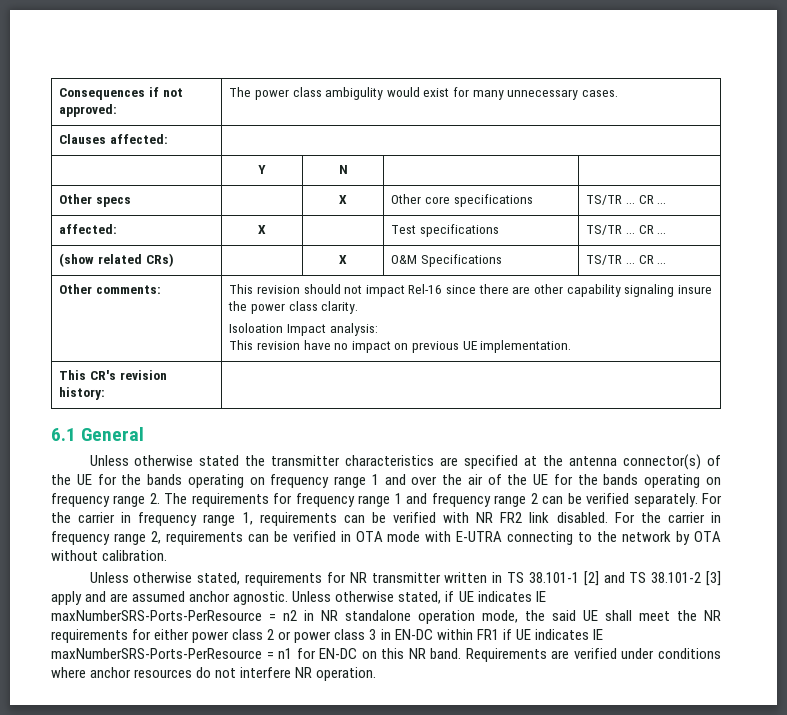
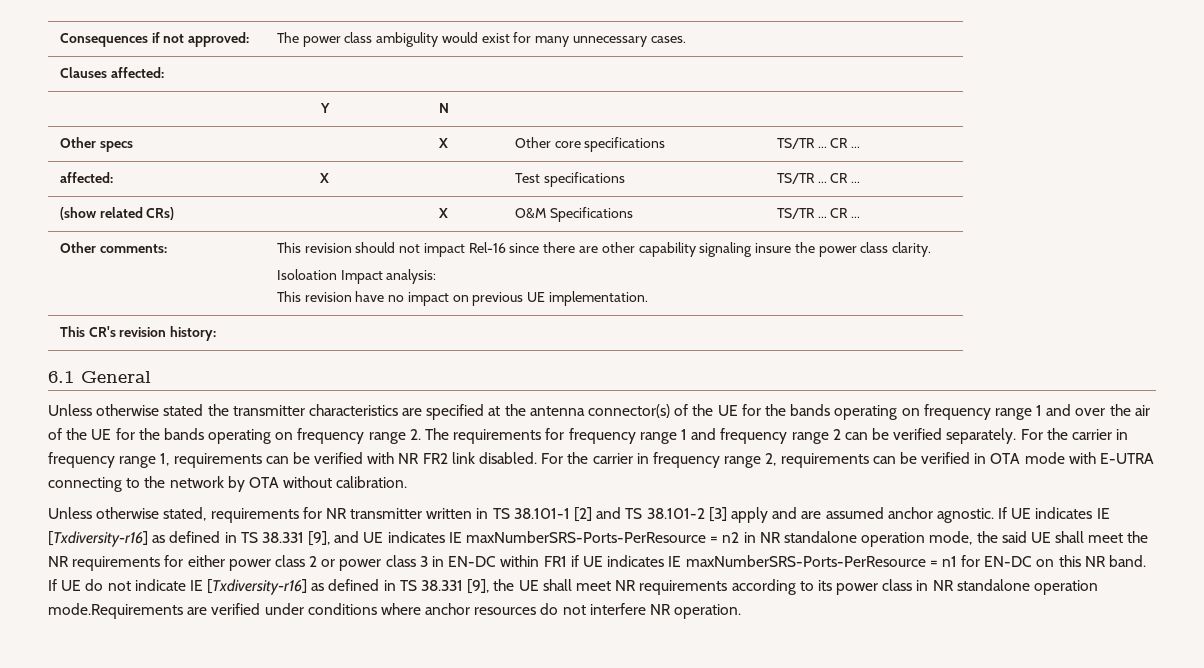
[292,591,455,604] Unless otherwise stated, if -> [998,507,1110,519] [48,531,360,547] If UE indicates IE [Txdiversity-r16] as defined in TS 38.331 [9], and
[465,648,547,662] Requirements -> [48,579,1098,595] [48,603,183,619] If UE do not indicate IE [Txdiversity-r16] as defined in TS 38.331 [9], the UE shall meet NR requirements according to its power class in NR standalone operation mode.Requirements

